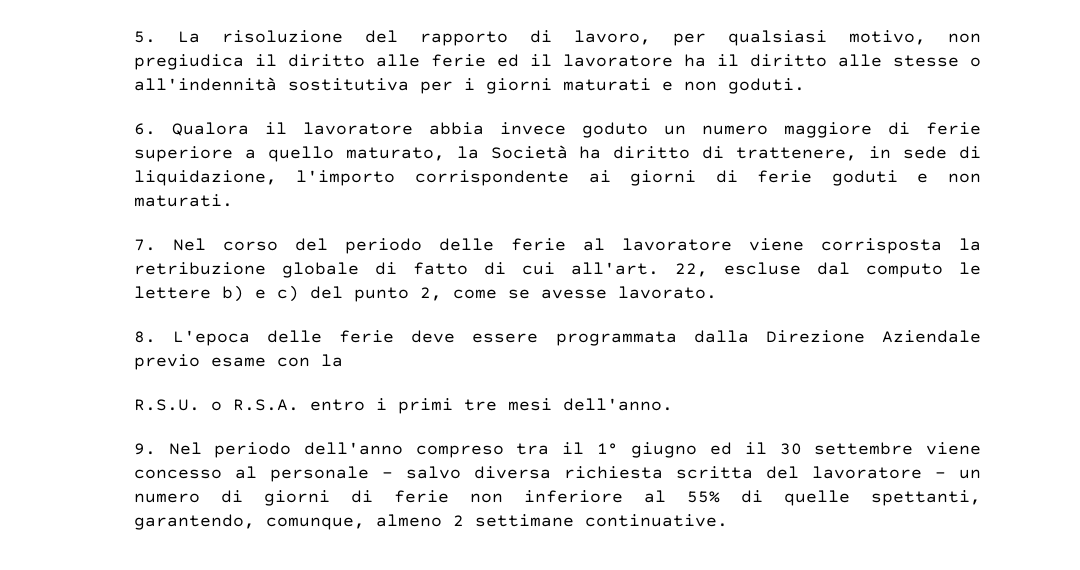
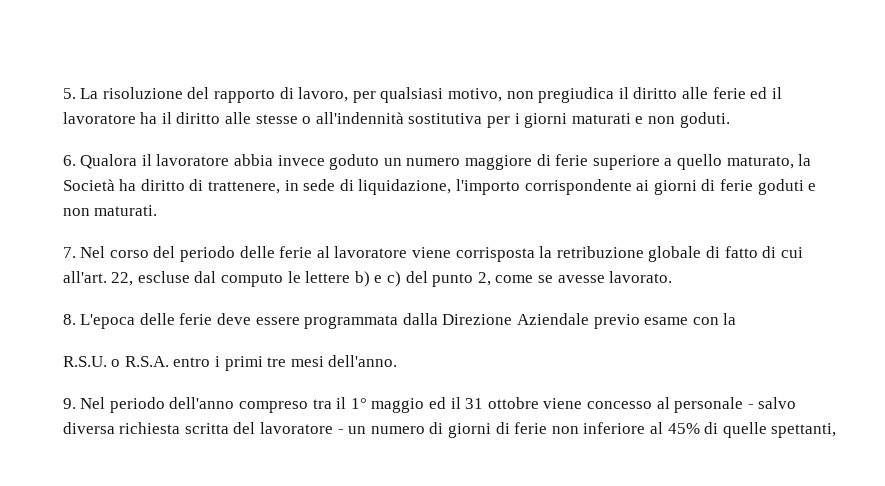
[631,442,914,458] giugno ed il 30 settembre -> [371,397,539,413] maggio ed il 31 ottobre
[686,491,720,503] 55% -> [667,423,700,434] 45%
[133,514,728,530] garantendo, comunque, almeno 2 settimane continuative. -> (837, 430) none

